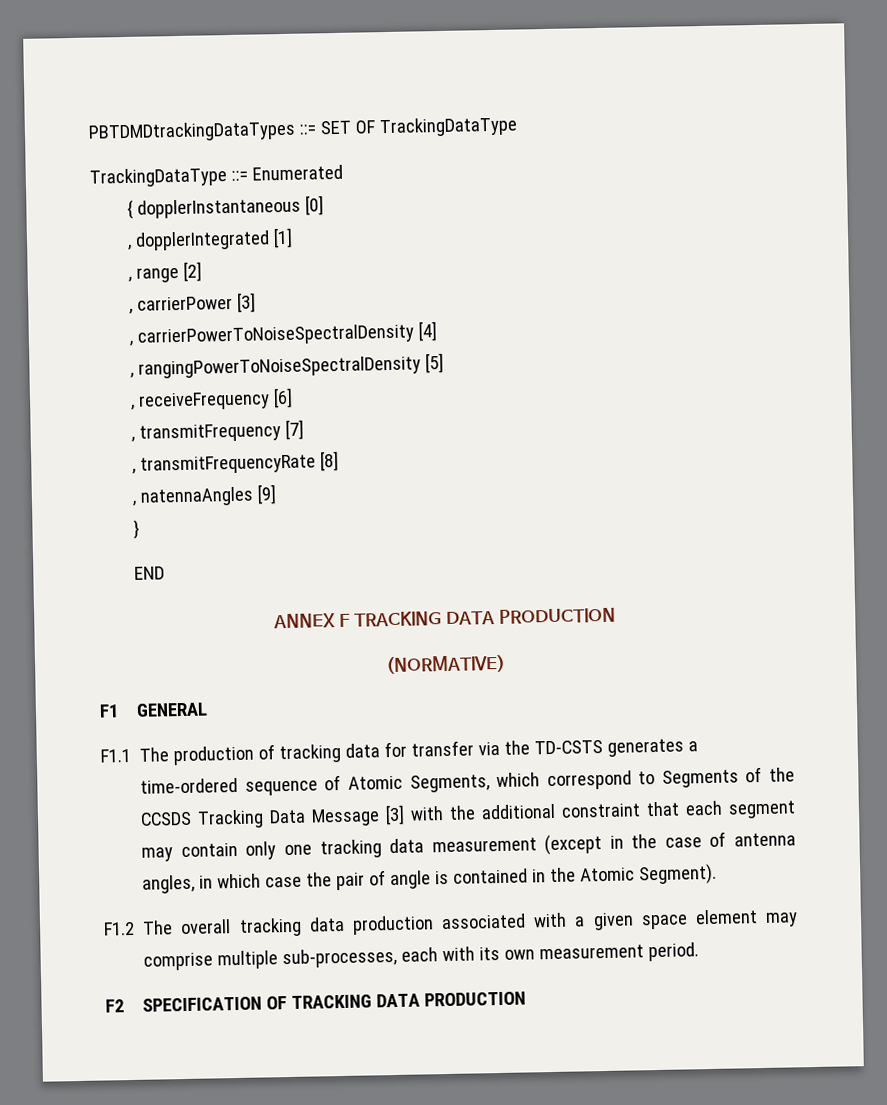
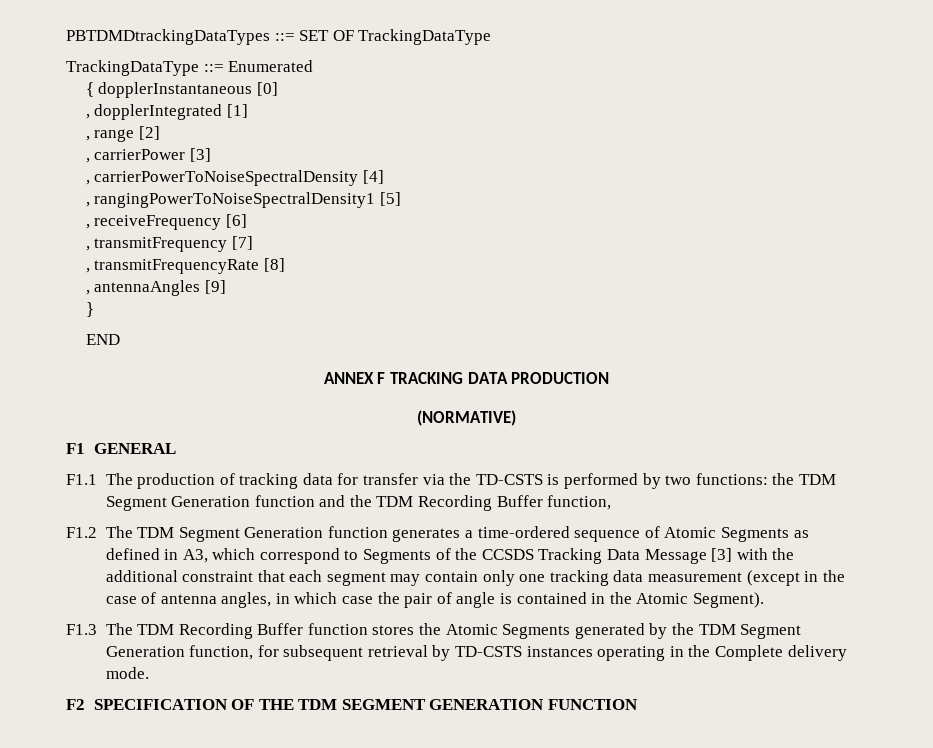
[137,355,421,379] rangingPowerToNoiseSpectralDensity -> [94,192,376,208] rangingPowerToNoiseSpectralDensity1
[139,486,254,507] natennaAngles -> [94,280,201,296] antennaAngles
(604, 747) none -> [547,473,836,489] [105,495,612,511] [66,526,388,542] is performed by two functions: the TDM Segment Generation function and the TDM Recording Buffer function, // F1.2 The TDM Segment Generation function
[409,774,490,793] Segments, -> [720,527,809,542] [105,548,208,563] Segments as defined in A3,
[103,909,798,937] [143,942,700,971] [105,991,526,1013] F1.2 The overall tracking data production associated with a given space element may comprise multiple sub-processes, each with its own measurement period. // F2 SPECIFICATION OF TRACKING DATA PRODUCTION -> [66,623,802,639] [105,645,847,661] [105,667,149,679] [66,699,639,710] F1.3 The TDM Recording Buffer function stores the Atomic Segments generated by the TDM Segment Generation function, for subsequent retrieval by TD-CSTS instances operating in the Complete delivery mode. // F2 SPECIFICATION OF THE TDM SEGMENT GENERATION FUNCTION

